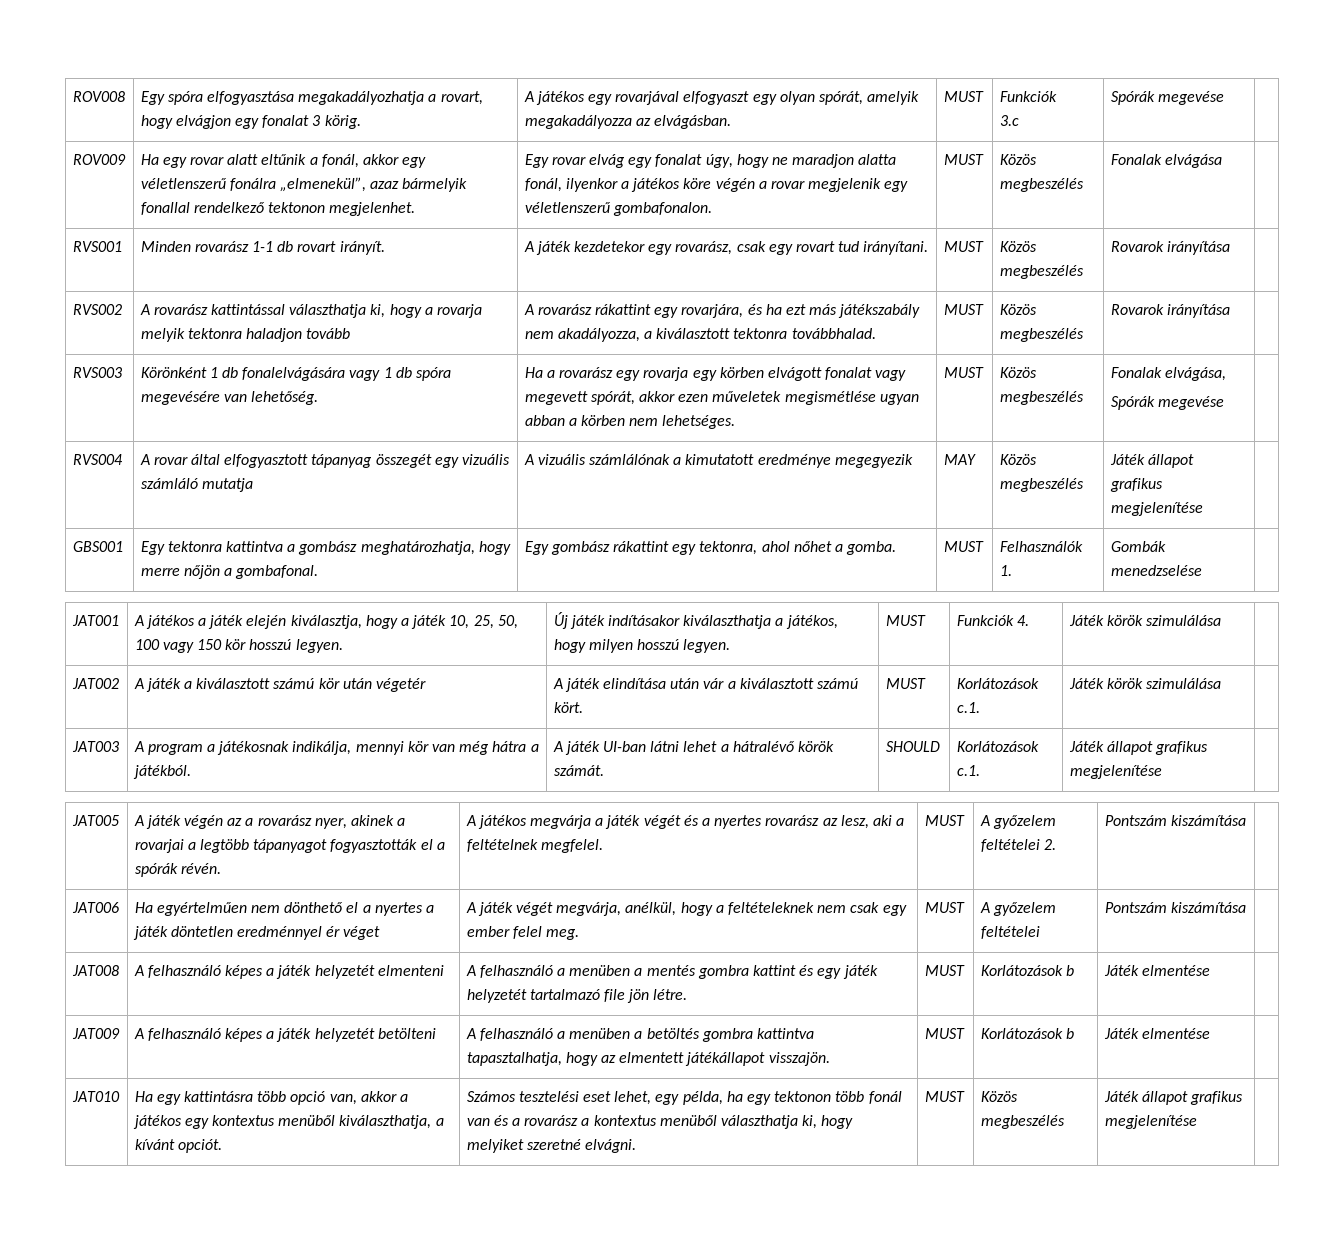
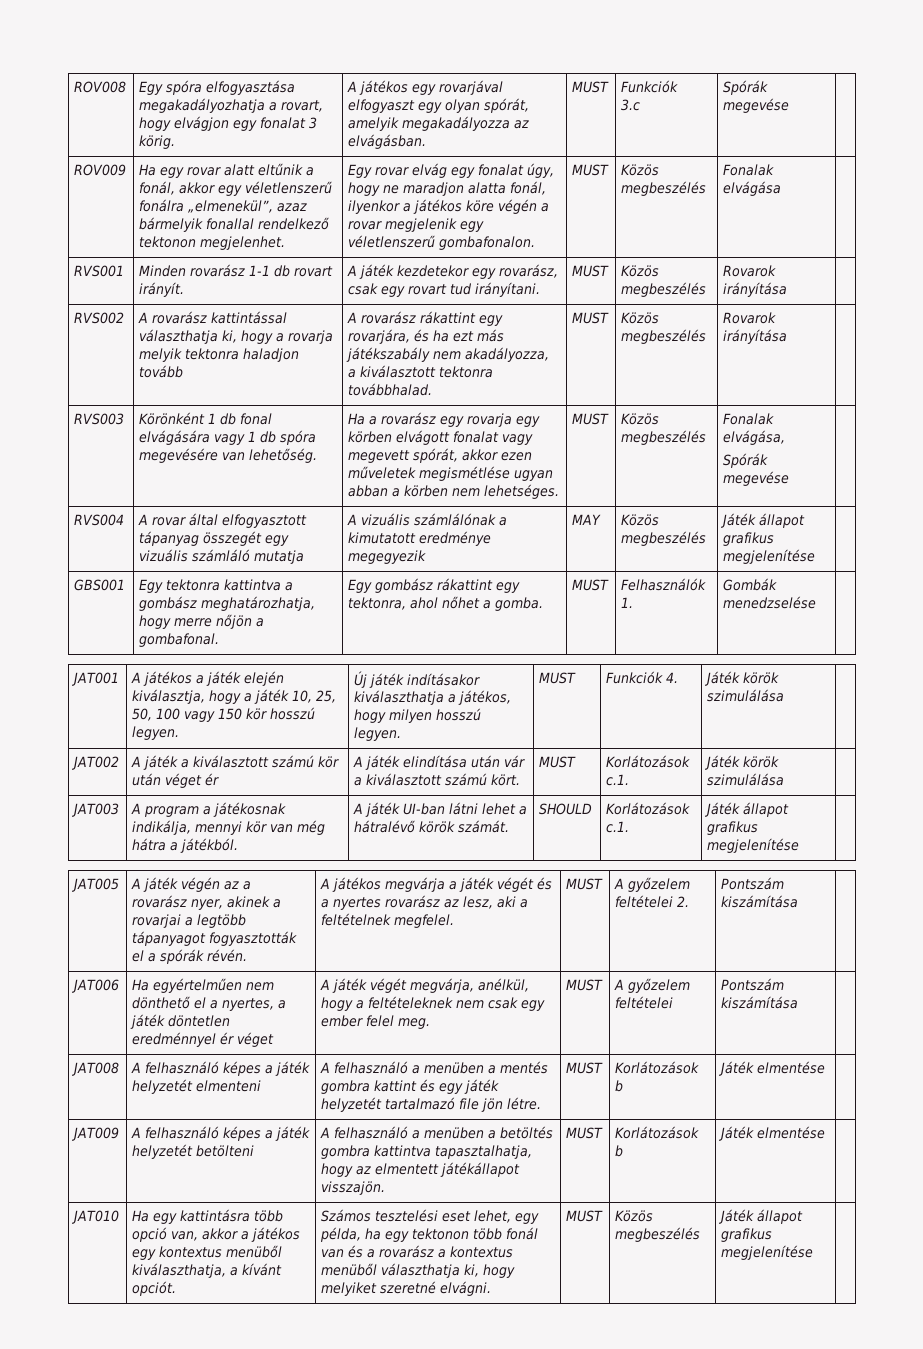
[242,367,346,381] fonalelvágására -> [240,413,273,425] [139,430,211,445] fonal elvágására
[376,678,427,692] végetér -> [165,773,220,788] véget ér
[374,902,423,916] nyertes -> [222,998,275,1011] nyertes,

